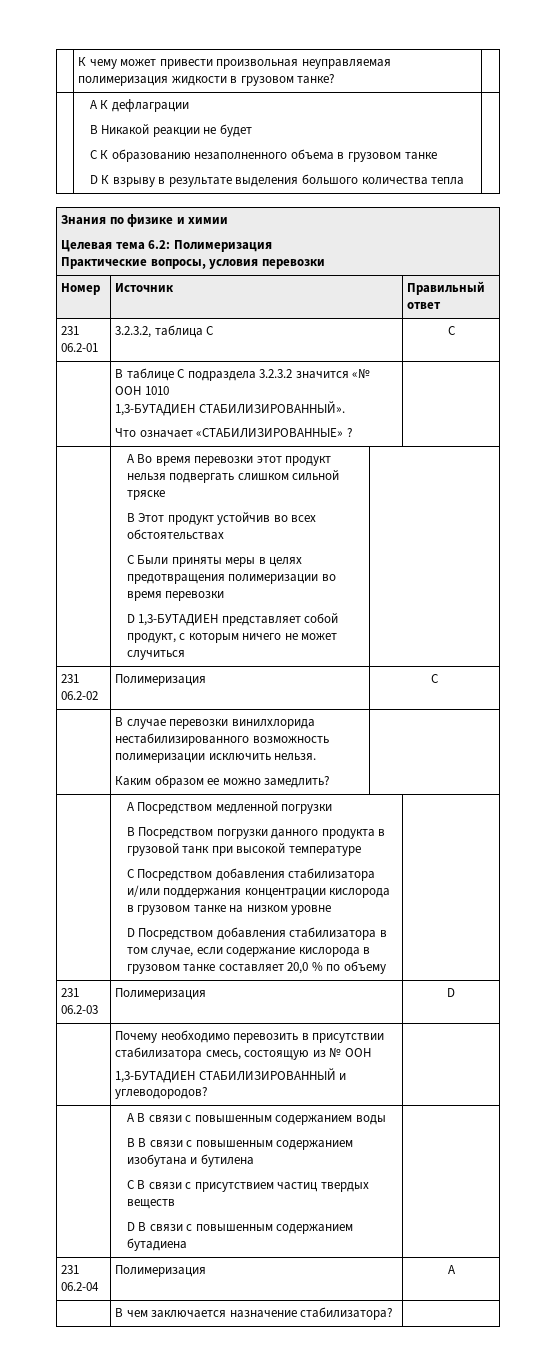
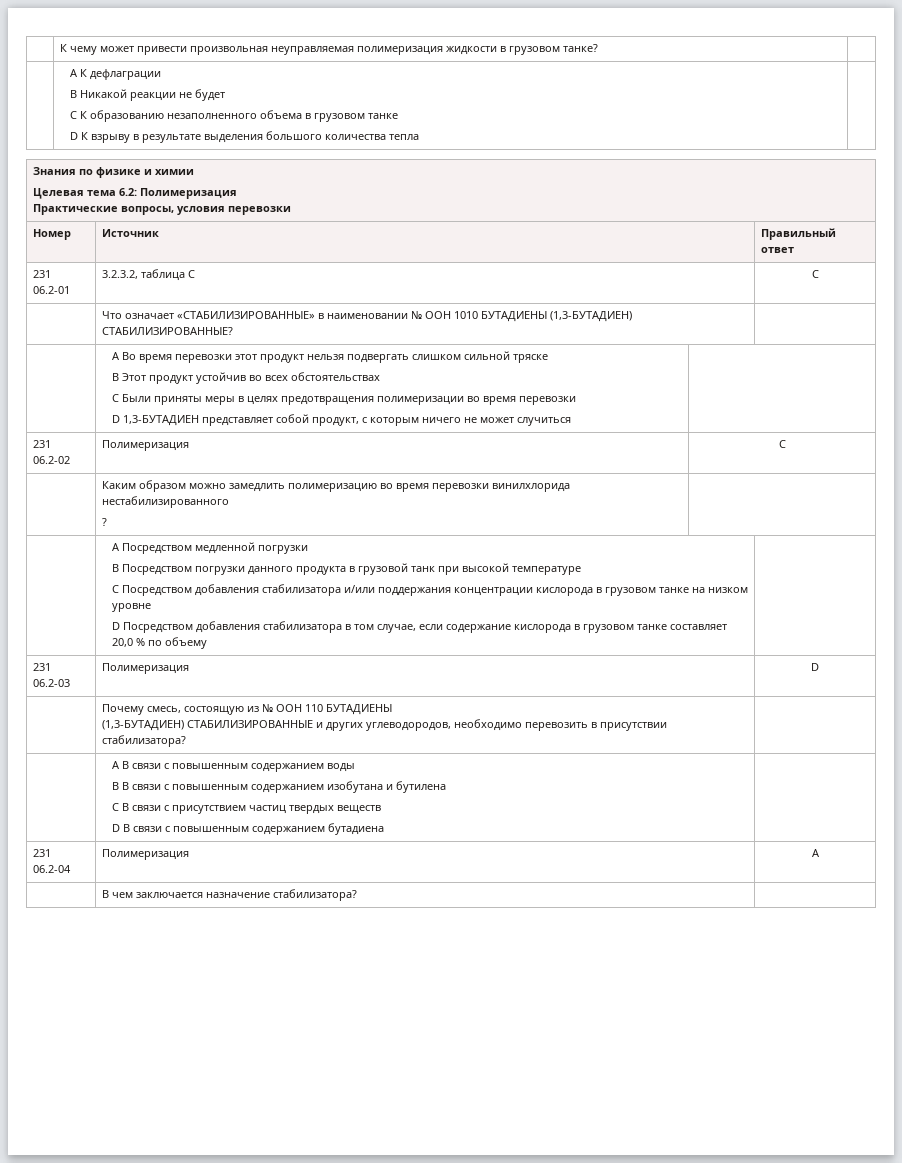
[115,368,371,381] [115,386,169,395] [115,401,345,416] [115,428,353,438] В таблице С подраздела 3.2.3.2 значится «№ ООН 1010 // 1,3-БУТАДИЕН СТАБИЛИЗИРОВАННЫЙ». // Что означает «СТАБИЛИЗИРОВАННЫЕ» ? -> [101,311,632,322] [101,327,233,335] Что означает «СТАБИЛИЗИРОВАННЫЕ» в наименовании № ООН 1010 БУТАДИЕНЫ (1,3-БУТАДИЕН) СТАБИЛИЗИРОВАННЫЕ?
[115,717,315,729] [115,733,329,746] [115,753,317,763] [115,775,331,788] В случае перевозки винилхлорида нестабилизированного возможность полимеризации исключить нельзя. // Каким образом ее можно замедлить? -> [101,480,570,492] [101,496,229,508] [101,518,107,526] Каким образом можно замедлить полимеризацию во время перевозки винилхлорида нестабилизированного // ?
[160,1030,385,1043] [115,1047,203,1060] необходимо перевозить в присутствии стабилизатора -> (144, 709) none
[115,1068,347,1083] [115,1087,209,1099] // 1,3-БУТАДИЕН СТАБИЛИЗИРОВАННЫЙ и углеводородов? -> [304,704,392,715] [101,719,667,731] [101,735,186,747] 110 БУТАДИЕНЫ // (1,3-БУТАДИЕН) СТАБИЛИЗИРОВАННЫЕ и других углеводородов, необходимо перевозить в присутствии стабилизатора?

